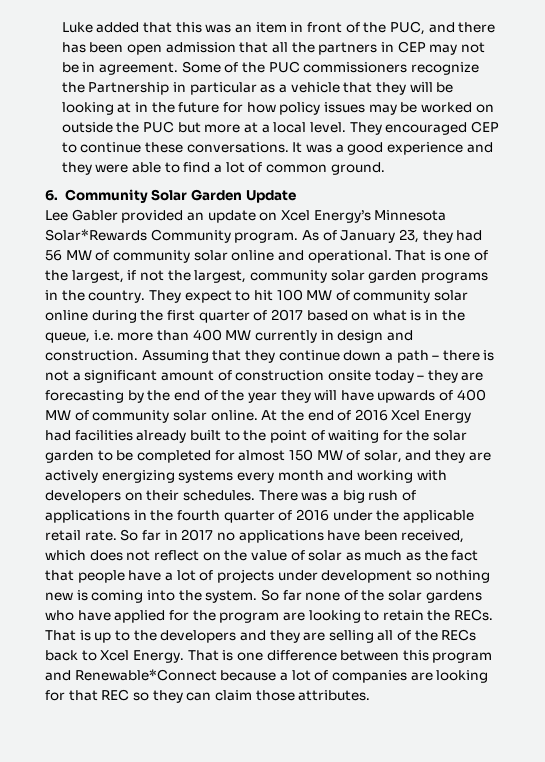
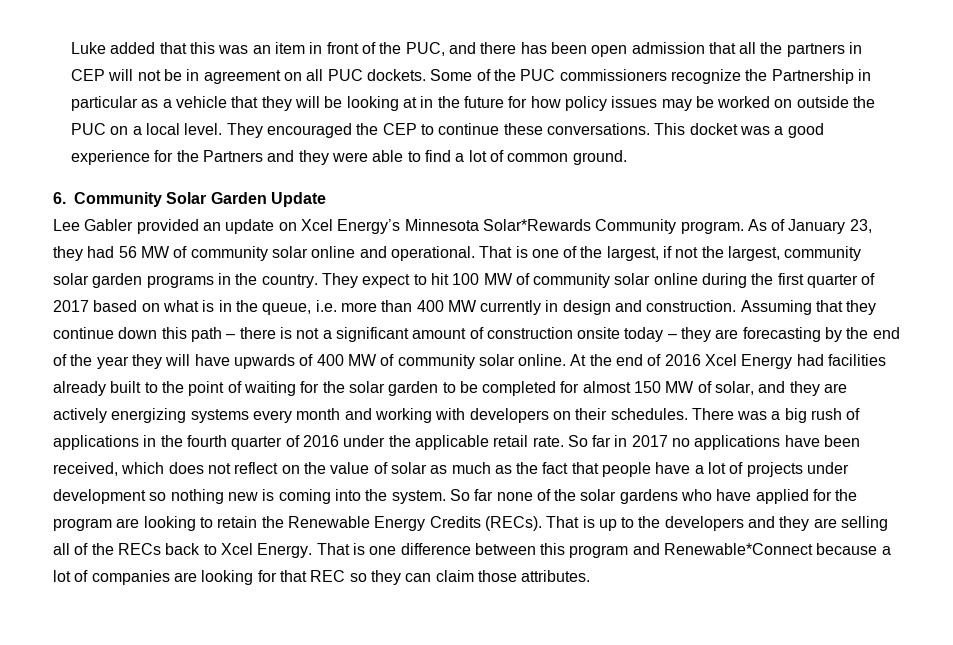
[429,44,458,55] may -> [108,69,134,81] will
[99,62,179,75] agreement. -> [203,69,426,84] agreement on all PUC dockets.
[177,122,259,133] but more at -> [110,126,129,135] on
(468, 128) none -> [356,123,379,135] the
[292,142,303,153] It -> [654,123,738,135] This docket
(463, 148) none -> [154,150,264,162] for the Partners
[384,352,393,361] a -> [161,327,187,339] this
[454,609,494,621] RECs. -> [287,516,542,531] Renewable Energy Credits (RECs).

